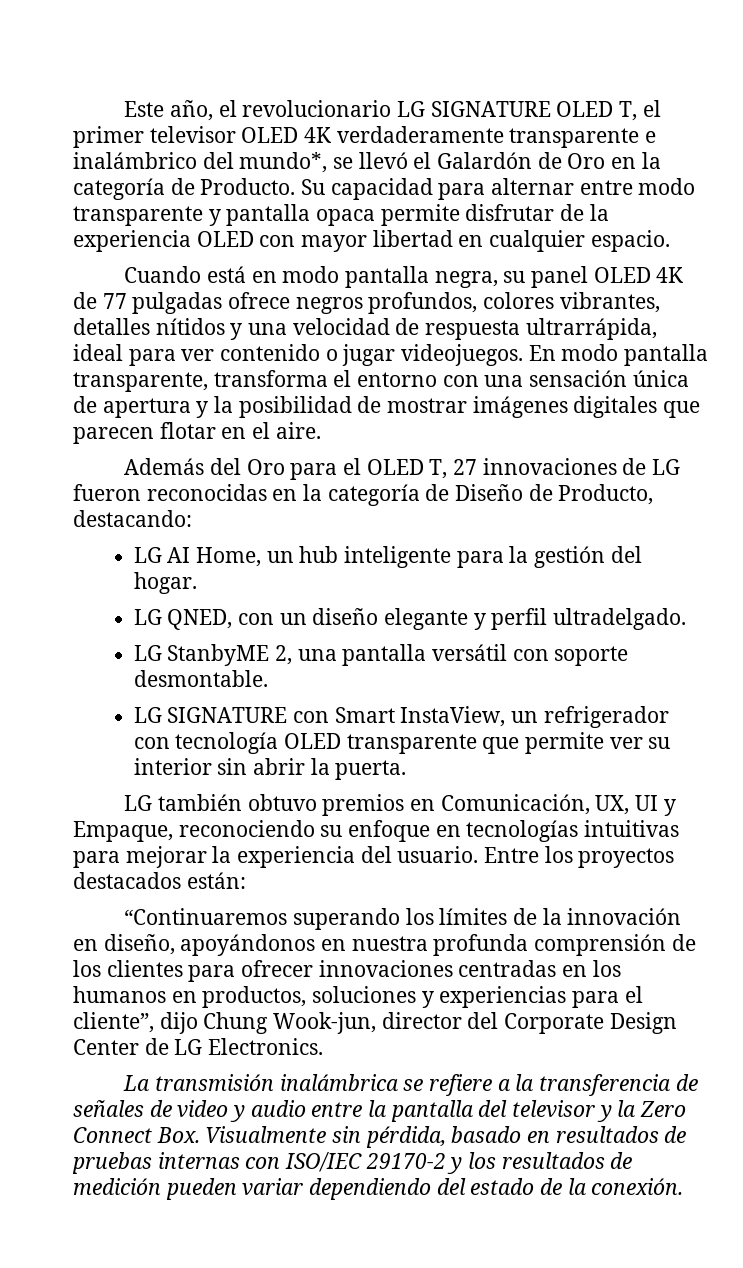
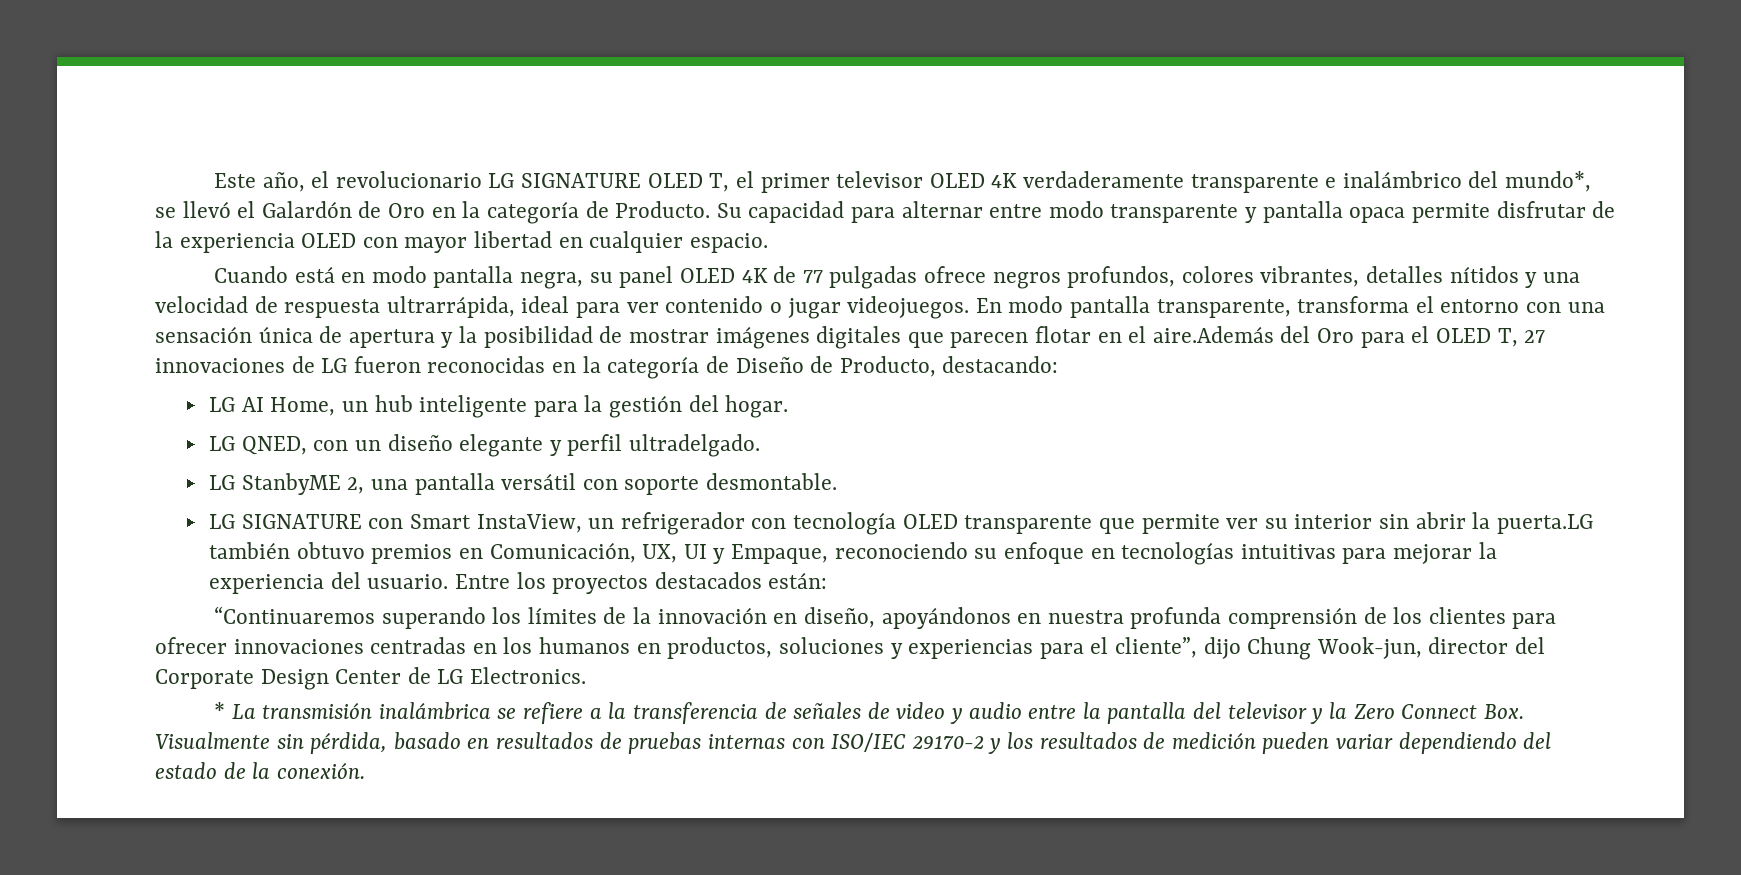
[275,422,321,439] [124,458,205,475] aire. // Además -> [1152,326,1274,343] aire.Además
[335,760,407,780] [124,795,153,811] puerta. // LG -> [1496,514,1593,534] puerta.LG
(324, 1046) none -> [214,702,226,719] *

